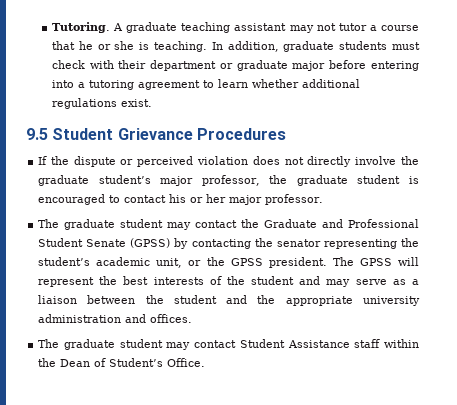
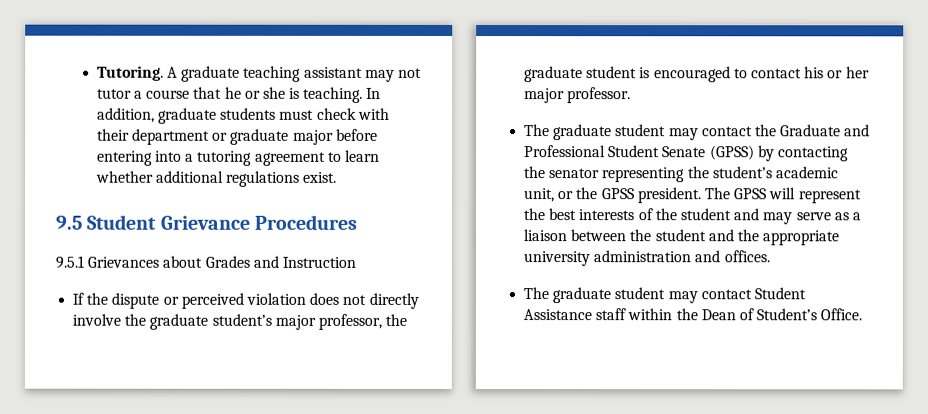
(286, 134) none -> [55,255,356,269] // 9.5.1 Grievances about Grades and Instruction

